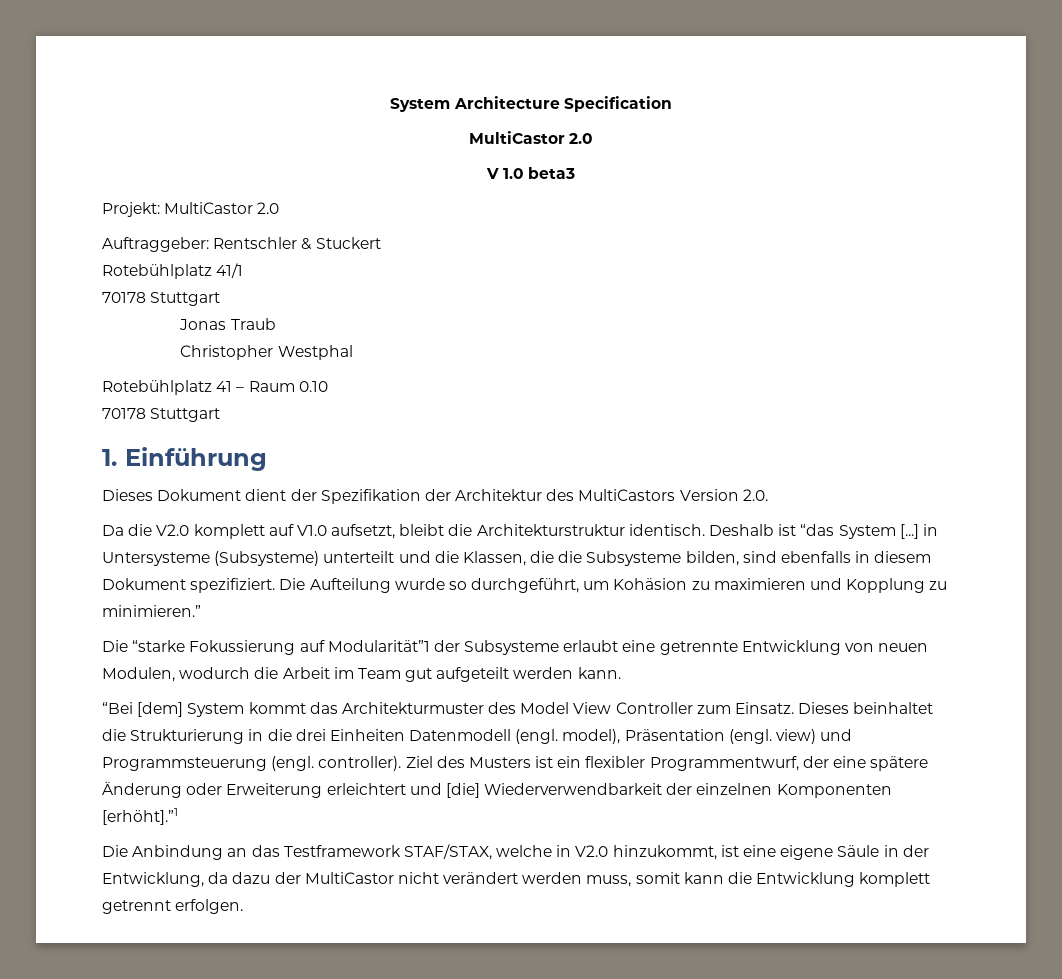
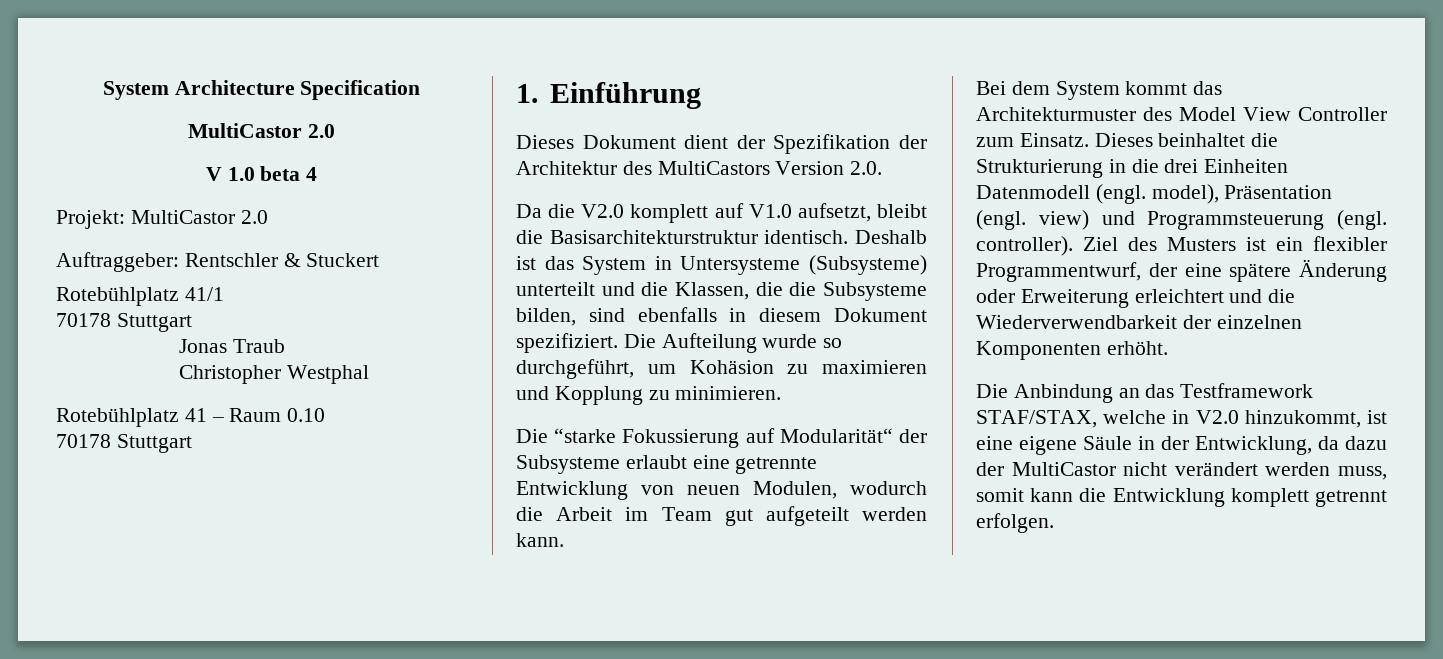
[528,167,576,179] beta3 -> [260,166,318,181] beta 4
[476,524,625,536] Architekturstruktur -> [549,230,758,244] Basisarchitekturstruktur
[800,524,919,539] “das System [...] -> [544,256,647,275] das System
[102,605,201,617] minimieren.” -> [675,386,782,400] minimieren.
[327,640,430,652] Modularität”1 -> [779,428,893,443] Modularität“
[102,702,184,717] “Bei [dem] -> [976,81,1050,95] Bei dem
[445,783,480,798] [die] -> [1268,289,1296,303] die
[102,808,178,825] [erhöht].”1 -> [1106,341,1168,355] erhöht.

